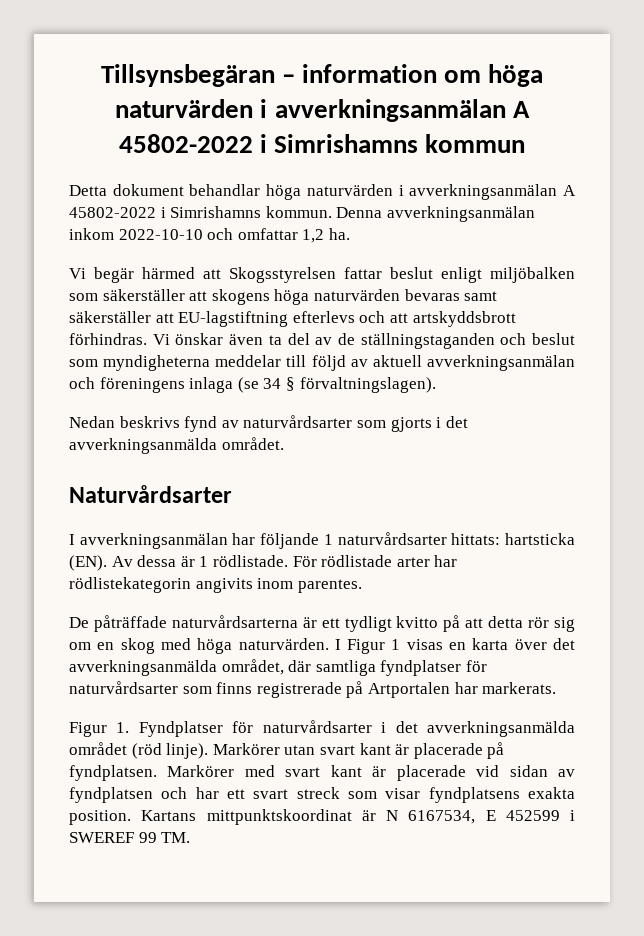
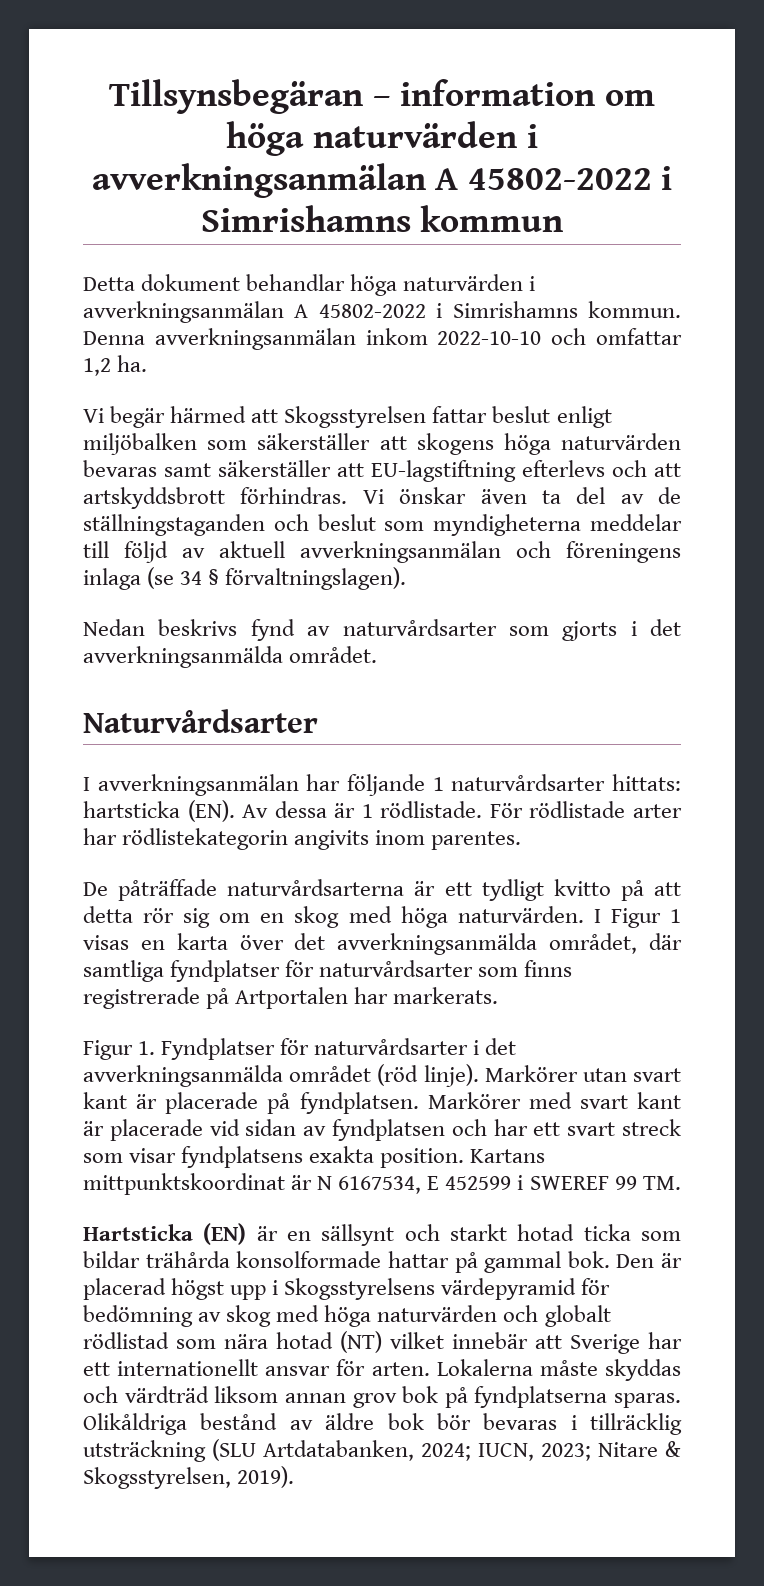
(191, 837) none -> [83,1223,681,1246] [83,1251,682,1273] [83,1278,611,1300] [83,1305,611,1327] [83,1331,682,1354] [83,1359,681,1381] [83,1386,681,1408] [83,1413,682,1435] [83,1439,681,1462] [83,1466,295,1489] // Hartsticka (EN) är en sällsynt och starkt hotad ticka som bildar trähårda konsolformade hattar på gammal bok. Den är placerad högst upp i Skogsstyrelsens värdepyramid för bedömning av skog med höga naturvärden och globalt rödlistad som nära hotad (NT) vilket innebär att Sverige har ett internationellt ansvar för arten. Lokalerna måste skyddas och värdträd liksom annan grov bok på fyndplatserna sparas. Olikåldriga bestånd av äldre bok bör bevaras i tillräcklig utsträckning (SLU Artdatabanken, 2024; IUCN, 2023; Nitare & Skogsstyrelsen, 2019).

